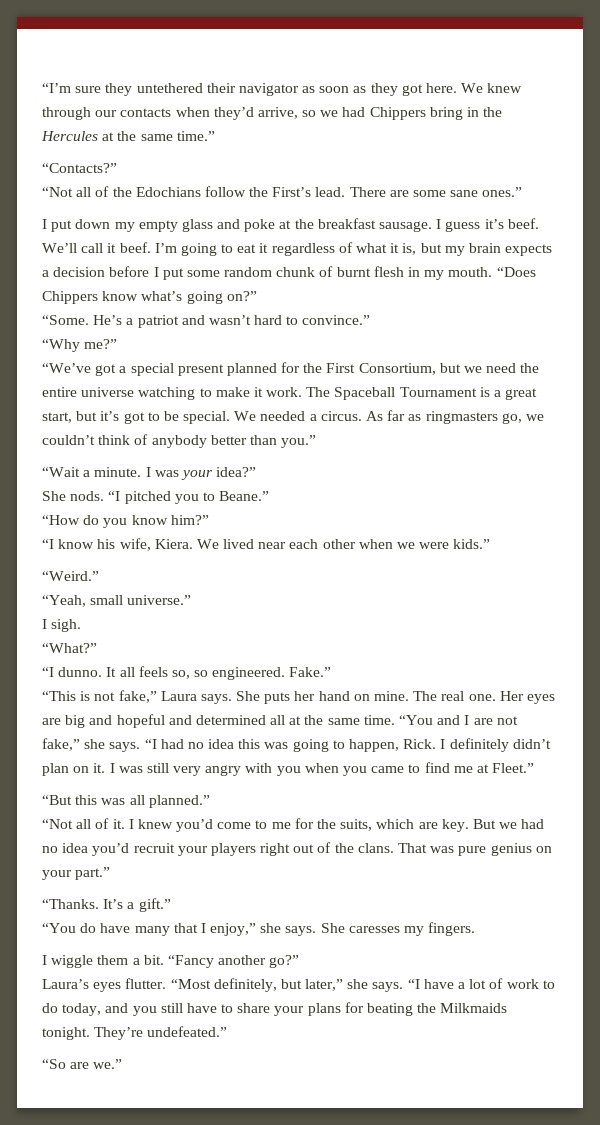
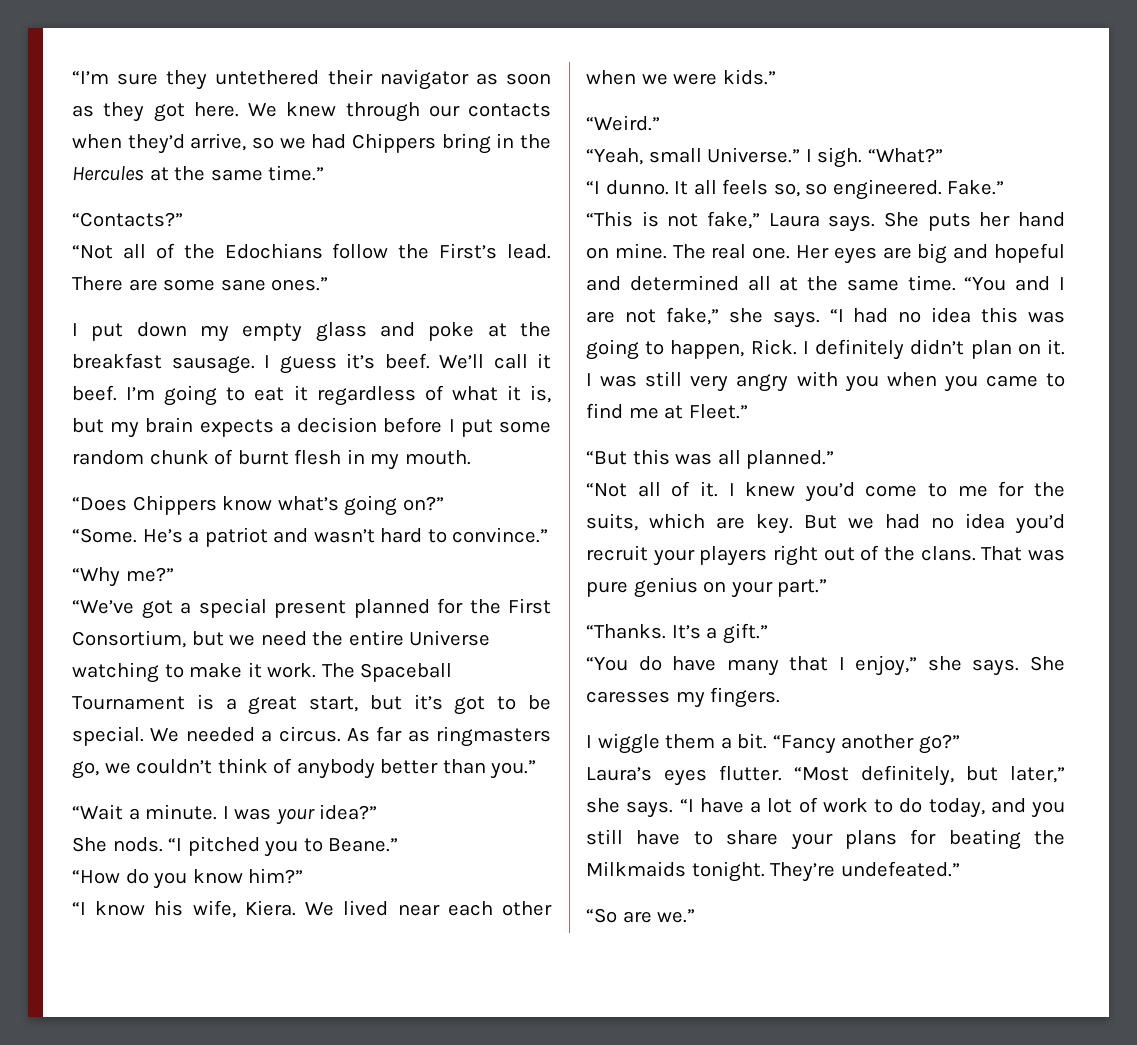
(493, 272) none -> (471, 457) //
[81,387,135,397] universe -> [409,630,491,646] Universe
[127,595,192,605] universe.” // -> [707,147,801,163] Universe.”
(82, 625) // -> (863, 157) none

